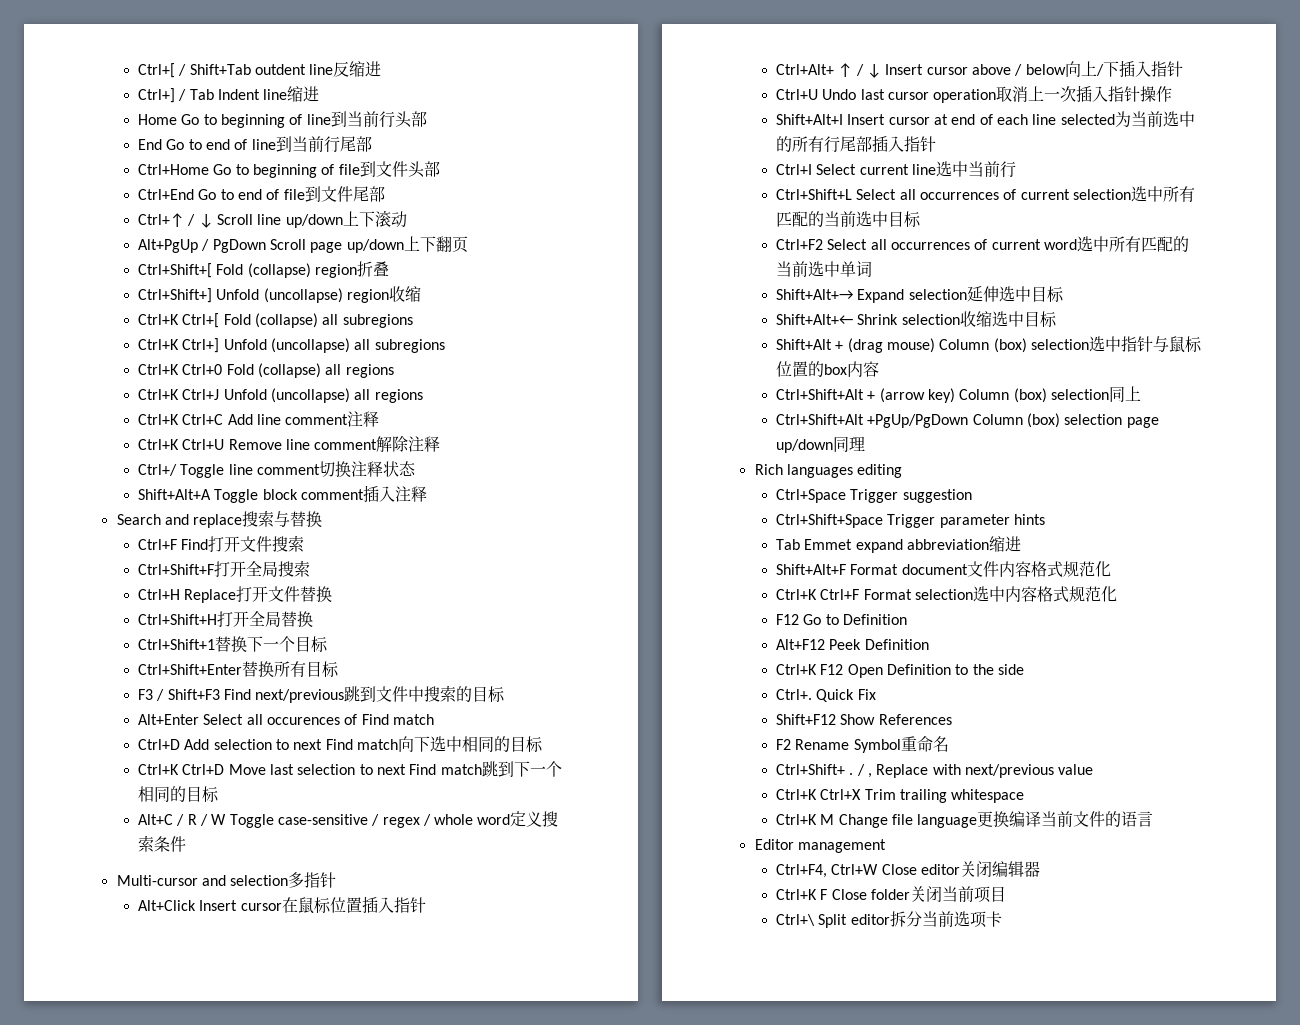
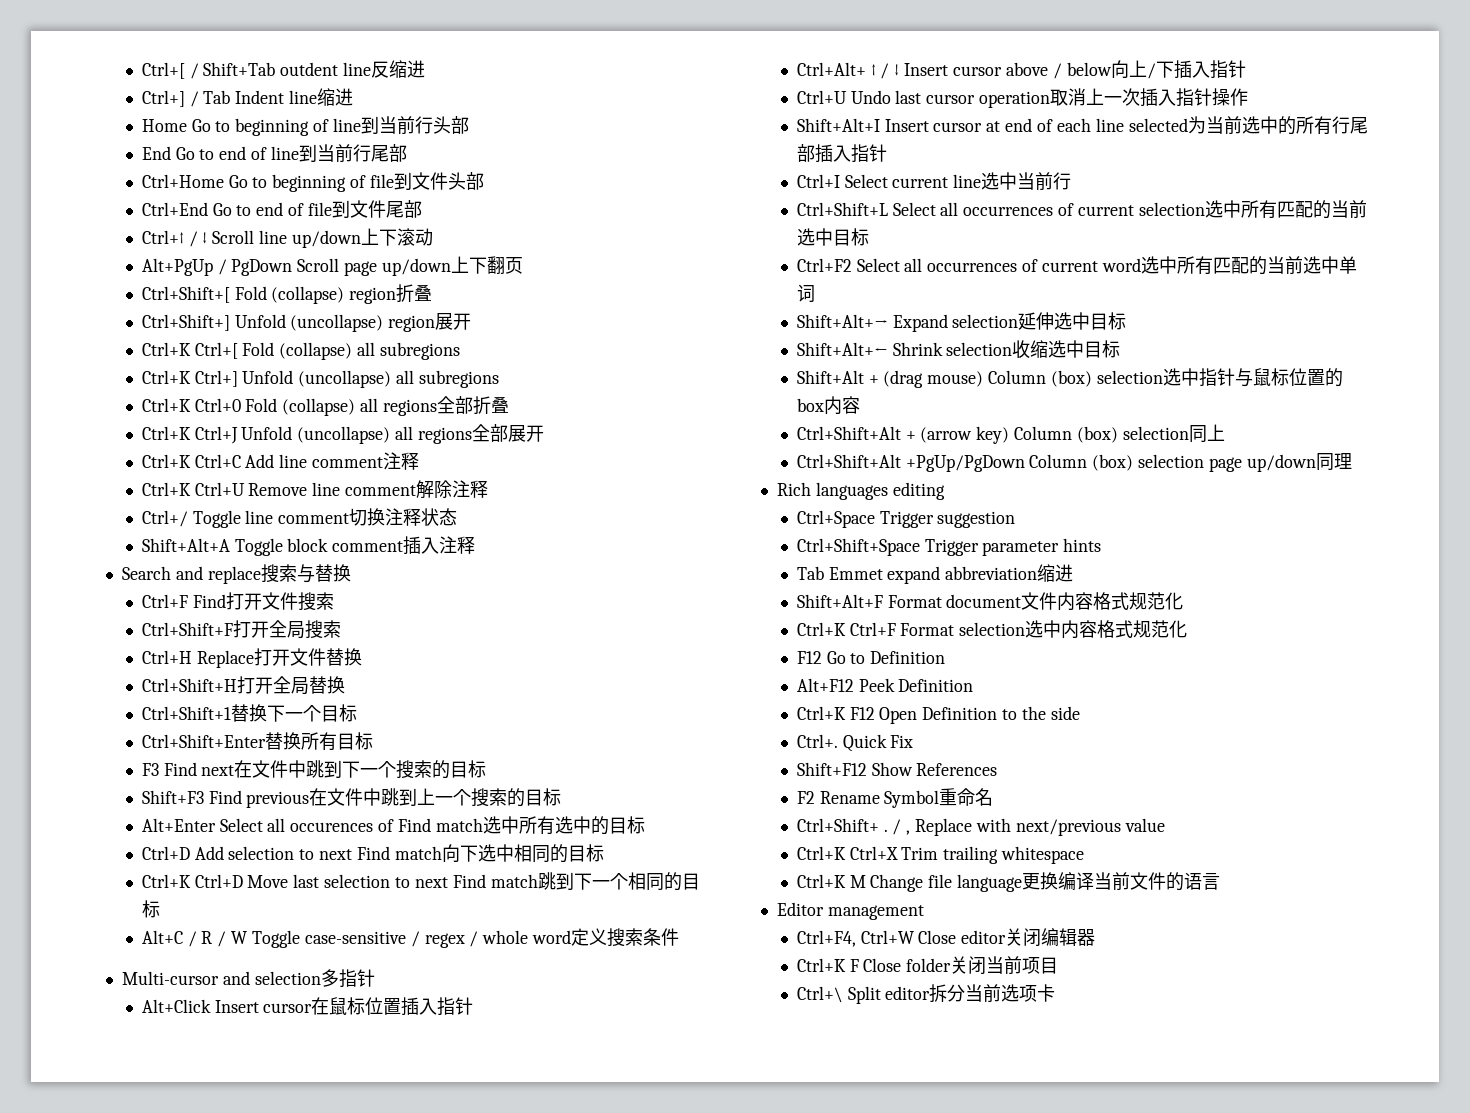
[388,286,421,302] 收缩 -> [435,313,472,330] 展开
(394, 371) none -> [437,396,510,415] 全部折叠
(423, 396) none -> [472,424,545,442] 全部展开
[156,686,425,703] / Shift+F3 Find next/previous跳到文件中 -> [163,760,487,779] [141,788,472,808] Find next在文件中跳到下一个搜索的目标 // Shift+F3 Find previous在文件中跳到上一个
(434, 719) none -> [482,816,645,835] 选中所有选中的目标

